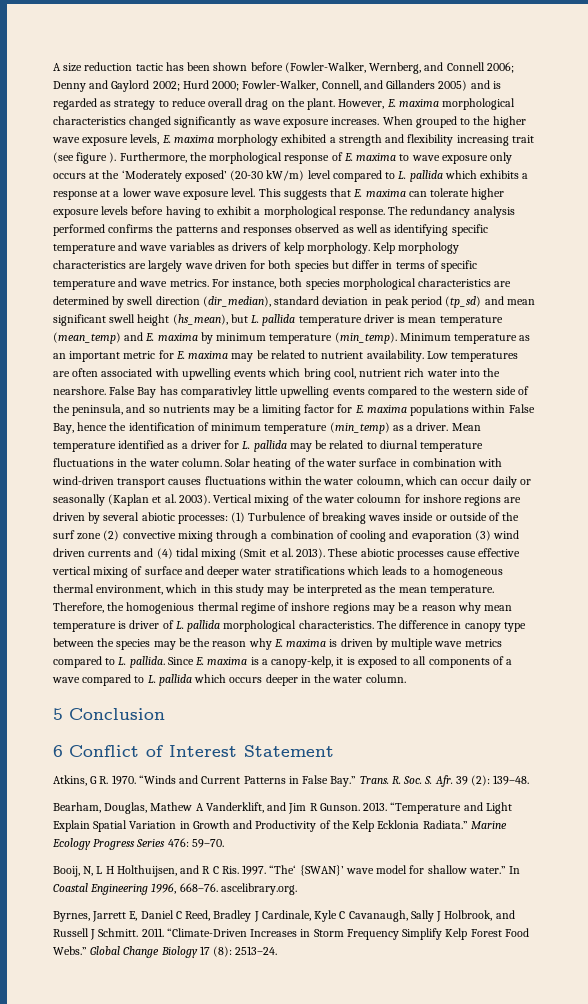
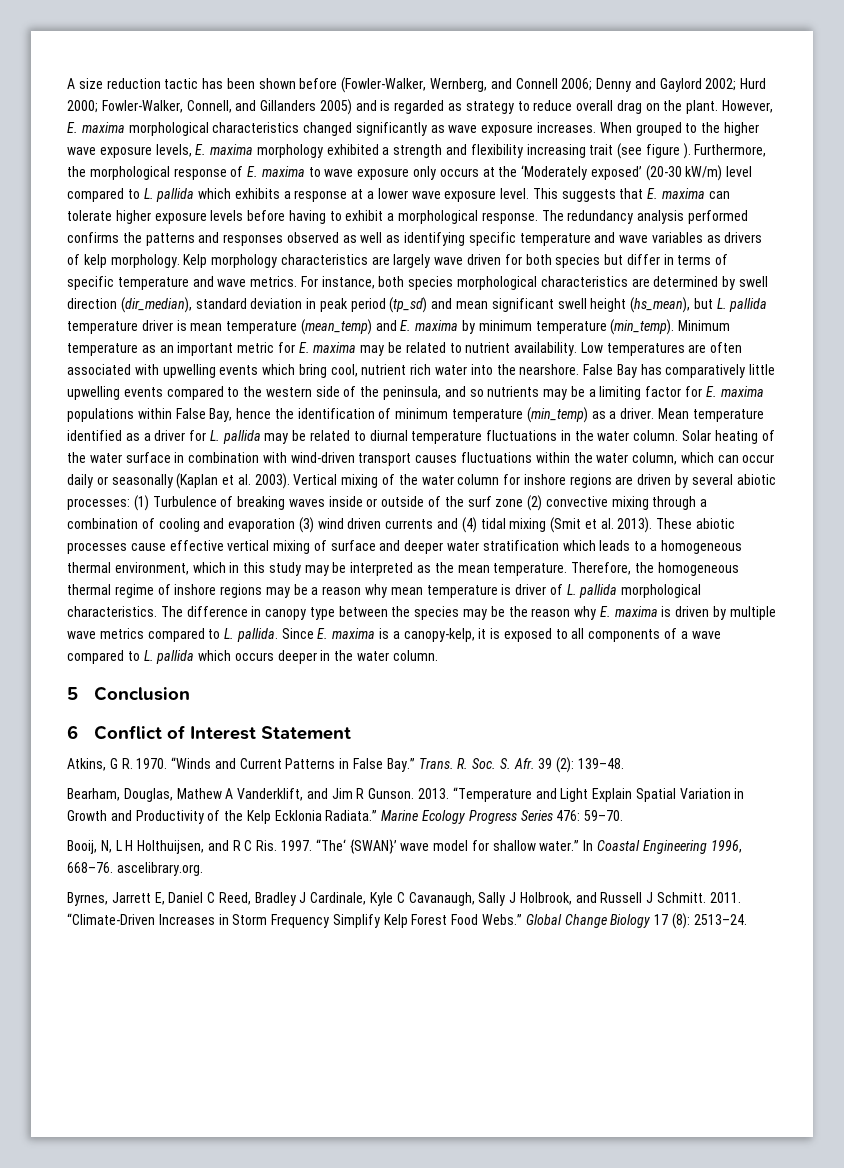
[180,386,252,398] comparativley -> [665,364,746,378] comparatively
[356,476,403,487] coloumn, -> [632,452,678,465] column,
[357,494,402,503] coloumn -> [457,474,500,485] column
[274,566,345,575] stratifications -> [482,540,559,551] stratification
[126,602,195,614] homogenious -> [657,562,739,576] homogeneous

